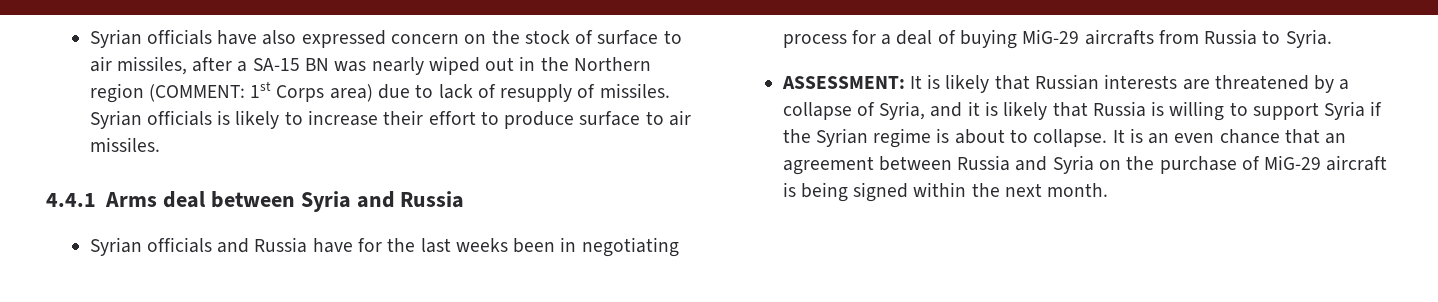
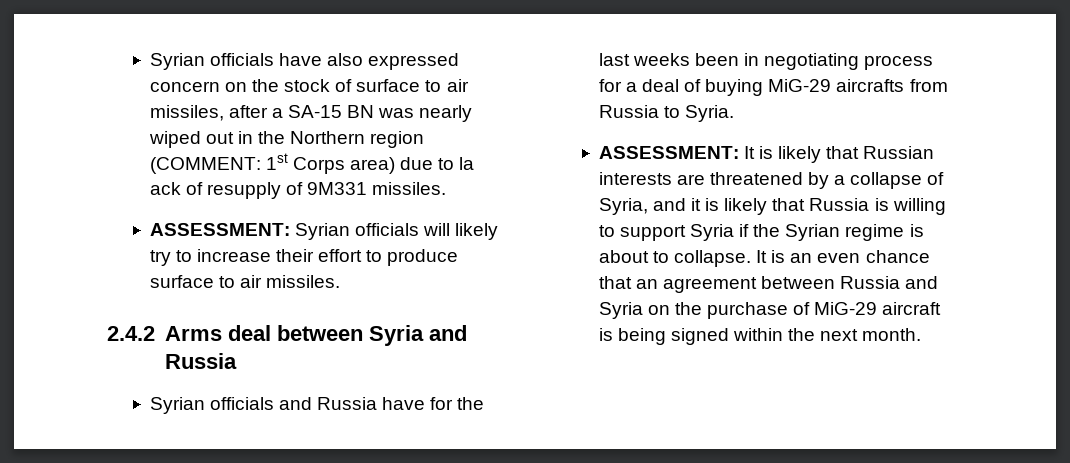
[438,84,473,99] lack -> [459,157,475,170] [149,182,181,195] la ack
[599,83,670,98] [89,110,280,129] missiles. Syrian officials is likely -> [307,182,447,195] [149,223,499,240] [149,250,171,266] 9M331 missiles. // ASSESSMENT: Syrian officials will likely try
[46,193,96,207] 4.4.1 -> [107,326,155,341] 2.4.2

